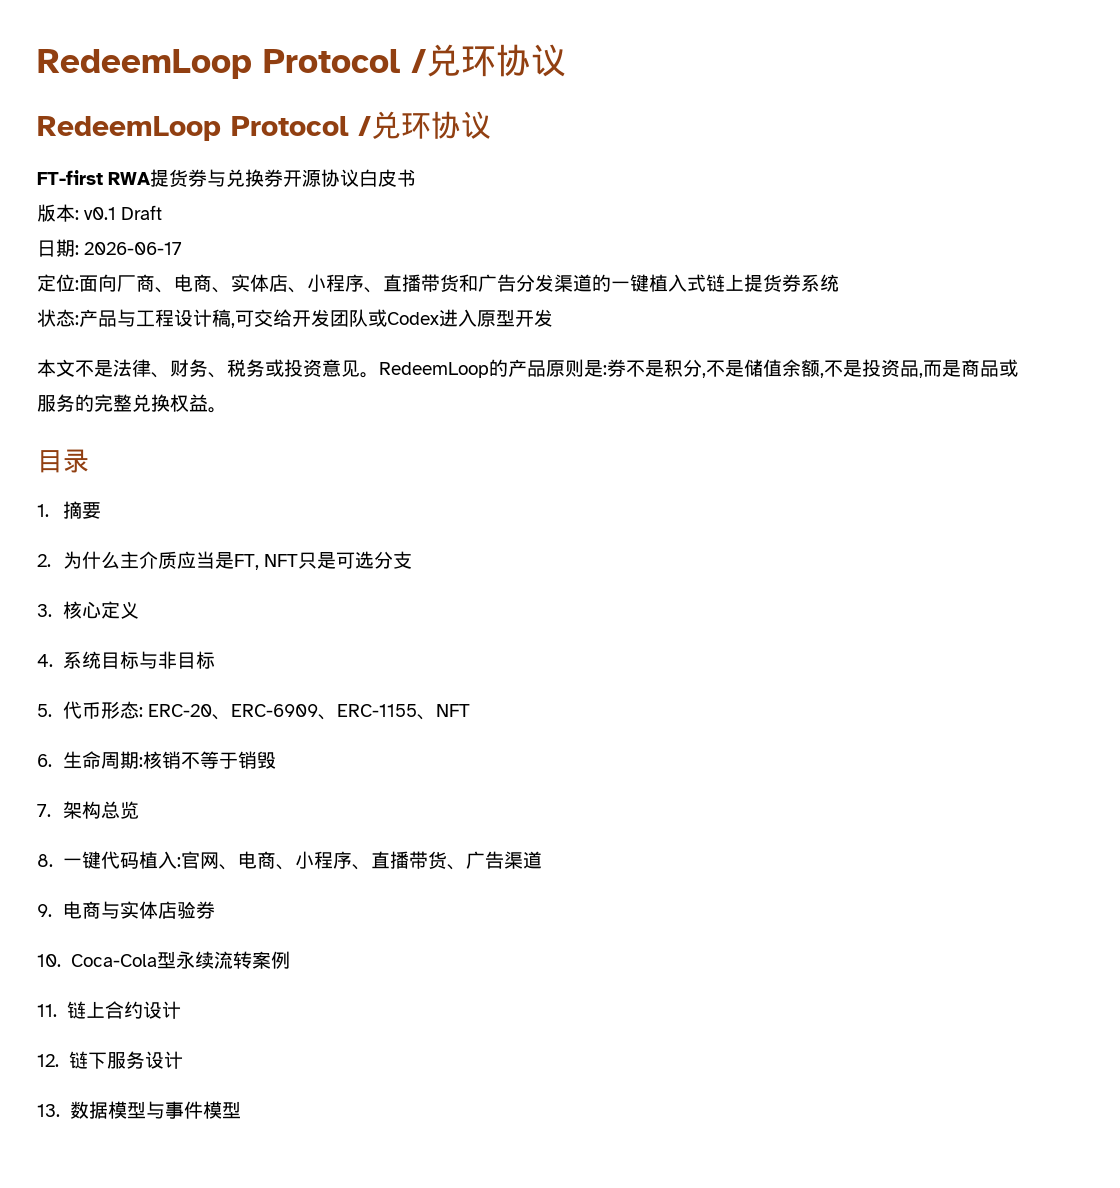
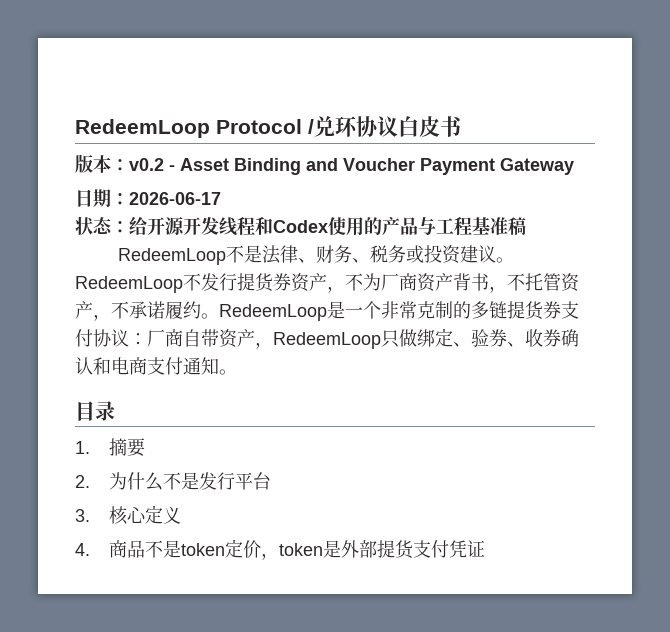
[37,44,566,79] [37,111,491,141] [37,169,417,187] [37,204,163,222] [37,239,183,257] [37,274,839,293] [37,309,79,327] RedeemLoop Protocol /兑环协议 // RedeemLoop Protocol /兑环协议 // FT-first RWA提货券与兑换券开源协议白皮书 // 版本: v0.1 Draft // 日期: 2026-06-17 // 定位:面向厂商、电商、实体店、小程序、直播带货和广告分发渠道的一键植入式链上提货券系统 // 状态: -> [75,116,462,138] [75,154,574,175] [75,189,221,207] [75,216,382,236] RedeemLoop Protocol /兑环协议白皮书 // 版本：v0.2 - Asset Binding and Voucher Payment Gateway // 日期：2026-06-17 // 状态：给开源开发线程和Codex使用的
[174,309,212,327] 设计 -> [472,217,508,235] 基准
[231,309,553,328] [37,359,75,377] ,可交给开发团队或Codex进入原型开发 // 本文 -> [118,248,227,265] // RedeemLoop
[322,359,1018,378] [37,394,208,412] 意见。RedeemLoop的产品原则是:券不是积分,不是储值余额,不是投资品,而是商品或服务的完整兑换权益 -> [460,245,515,263] [75,273,580,293] [75,301,579,321] [75,328,579,349] [75,357,219,375] 建议。RedeemLoop不发行提货券资产，不为厂商资产背书，不托管资产，不承诺履约。RedeemLoop是一个非常克制的多链提货券支付协议：厂商自带资产，RedeemLoop只做绑定、验券、收券确认和电商支付通知
[119,551,412,570] [37,601,139,619] [37,651,215,669] [37,701,470,720] [37,751,276,769] [37,801,139,819] [37,851,542,870] [37,901,215,919] [37,951,290,969] [37,1001,181,1019] [37,1051,183,1069] [37,1101,241,1119] 主介质应当是FT, NFT只是可选分支 // 3.核心定义 // 4.系统目标与非目标 // 5.代币形态: ERC-20、ERC-6909、ERC-1155、NFT // 6.生命周期:核销不等于销毁 // 7.架构总览 // 8.一键代码植入:官网、电商、小程序、直播带货、广告渠道 // 9.电商与实体店验券 // 10. Coca-Cola型永续流转案例 // 11.链上合约设计 // 12.链下服务设计 // 13.数据模型与事件模型 -> [162,472,271,490] [75,505,181,525] [75,539,485,560] 不是发行平台 // 3.核心定义 // 4.商品不是token定价，token是外部提货支付凭证

